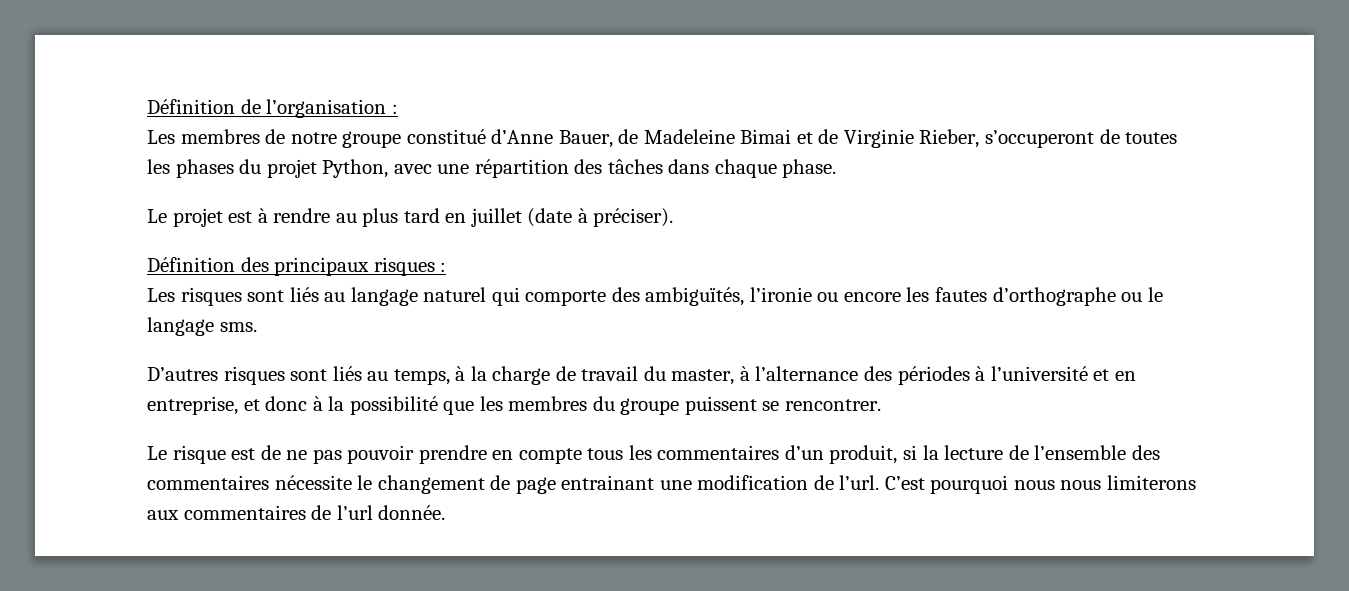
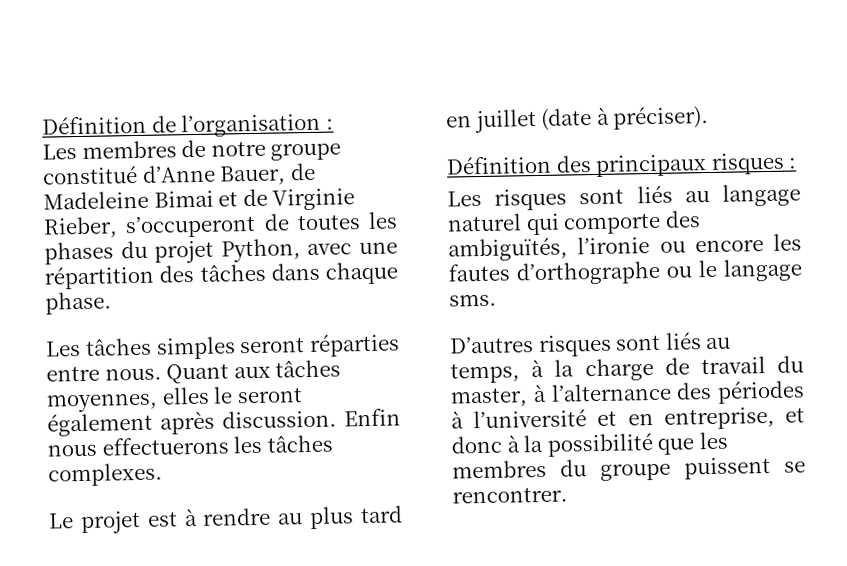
(837, 168) none -> [45,333,400,360] [46,359,342,384] [46,386,303,413] [47,408,401,437] [47,434,333,457] [48,462,163,487] // Les tâches simples seront réparties entre nous. Quant aux tâches moyennes, elles le seront également après discussion. Enfin nous effectuerons les tâches complexes.
[147,445,1160,464] [147,475,1197,494] [147,505,446,520] // Le risque est de ne pas pouvoir prendre en compte tous les commentaires d’un produit, si la lecture de l’ensemble des commentaires nécessite le changement de page entrainant une modification de l’url. C’est pourquoi nous nous limiterons aux commentaires de l’url donnée. -> (568, 495) none

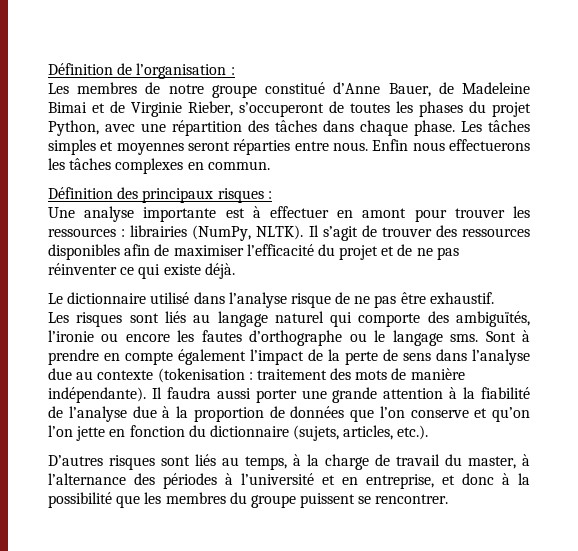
(112, 303) // -> (455, 128) none
(236, 348) none -> [100,141,184,155] et moyennes
[166,359,342,384] [46,386,303,413] [47,409,337,437] Quant aux tâches moyennes, elles le seront également après discussion. -> (368, 146) none
[48,462,163,487] [48,505,403,535] [446,105,710,134] complexes. // Le projet est à rendre au plus tard en juillet (date à préciser). -> [115,158,270,174] complexes en commun.
(798, 163) none -> [48,206,530,222] [48,225,531,241] [48,244,459,260] [48,263,235,279] [48,292,494,308] // Une analyse importante est à effectuer en amont pour trouver les ressources : librairies (NumPy, NLTK). Il s’agit de trouver des ressources disponibles afin de maximiser l’efficacité du projet et de ne pas réinventer ce qui existe déjà. // Le dictionnaire utilisé dans l’analyse risque de ne pas être exhaustif.
(497, 300) none -> [485,330,530,342] [48,349,530,365] [48,368,465,383] [48,387,530,403] [48,406,530,422] [48,425,429,441] Sont à prendre en compte également l’impact de la perte de sens dans l’analyse due au contexte (tokenisation : traitement des mots de manière indépendante). Il faudra aussi porter une grande attention à la fiabilité de l’analyse due à la proportion de données que l’on conserve et qu’on l’on jette en fonction du dictionnaire (sujets, articles, etc.).

